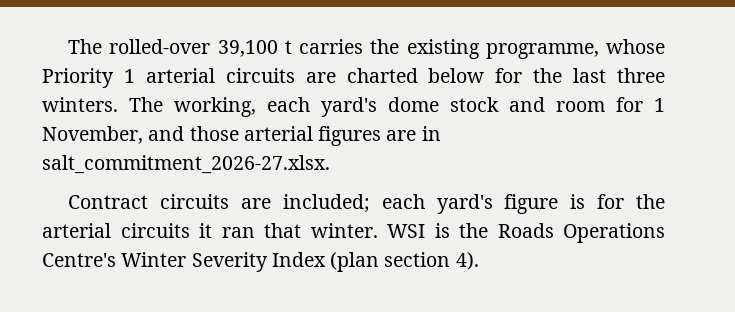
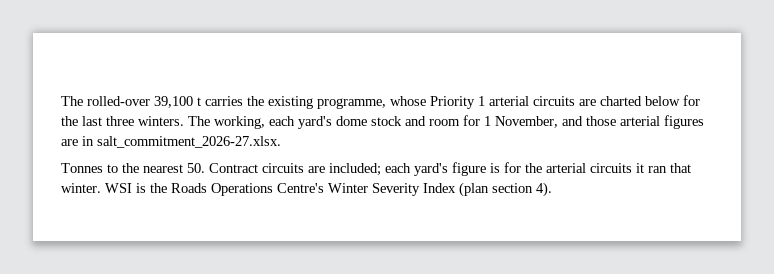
(330, 164) none -> [61,163,205,173] Tonnes to the nearest 50.

